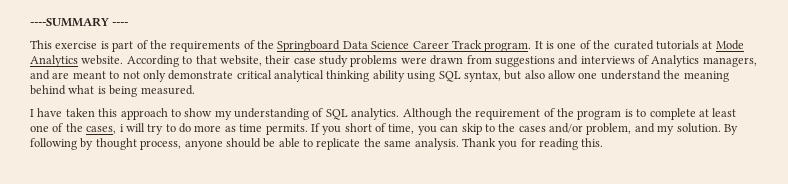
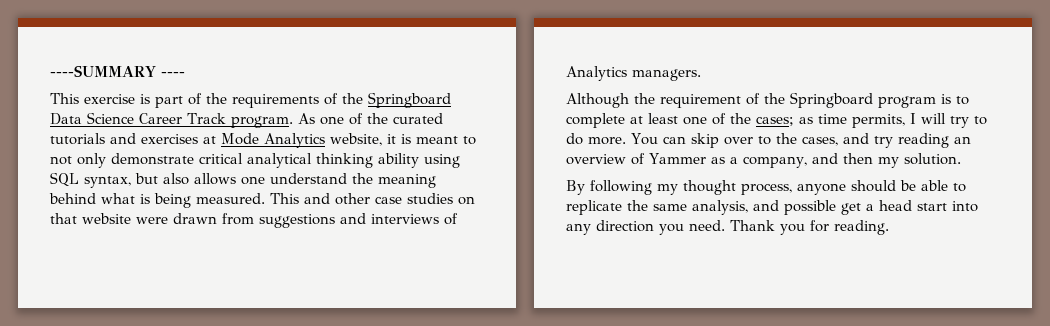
[534,41,554,49] It is -> [297,113,315,124] As
(699, 45) none -> [110,133,198,144] and exercises
[81,55,757,67] [30,70,70,80] website. According to that website, their case study problems were drawn from suggestions and interviews of Analytics managers, and are -> [330,133,411,146] website, it is
[548,70,576,79] allow -> [194,173,236,185] allows
[30,108,400,120] // I have taken this approach to show my understanding of SQL analytics. -> [270,193,475,205] [50,213,458,228] [566,66,701,81] This and other case studies on that website were drawn from suggestions and interviews of Analytics managers. //
(574, 112) none -> [790,92,873,108] Springboard
[86,123,437,135] cases, i will try to do more as time permits. If you short of time, you -> [756,113,987,128] [566,133,658,145] cases; as time permits, I will try to do more. You
(482, 129) none -> [723,137,753,145] over
[518,123,655,135] cases and/or problem, and -> [801,133,971,148] [566,153,873,168] cases, and try reading an overview of Yammer as a company, and then
(721, 128) none -> (961, 159) //
[80,138,94,150] by -> [657,184,678,195] my
[414,138,459,150] analysis. -> [692,200,978,215] [566,220,725,235] analysis, and possible get a head start into any direction you need.
[539,138,604,150] reading this. -> [834,220,889,235] reading.

